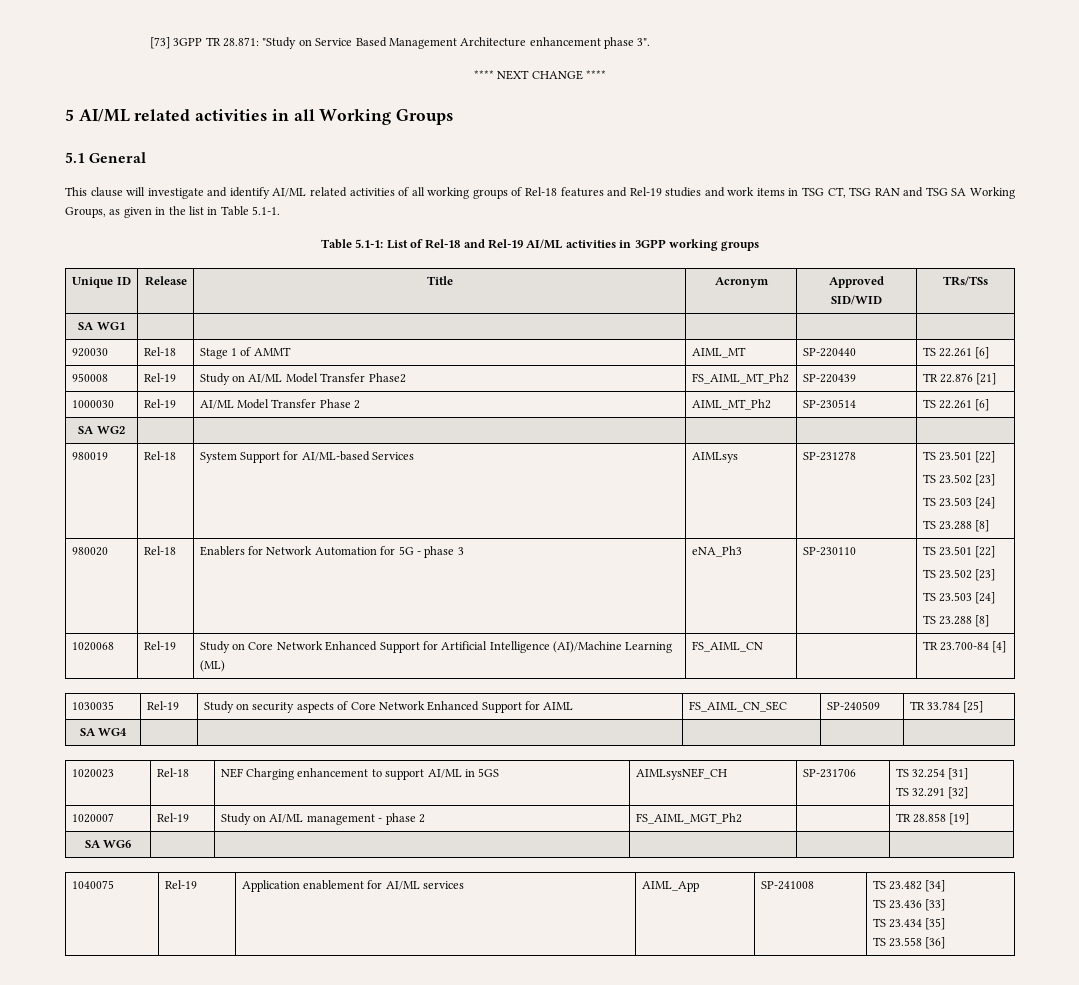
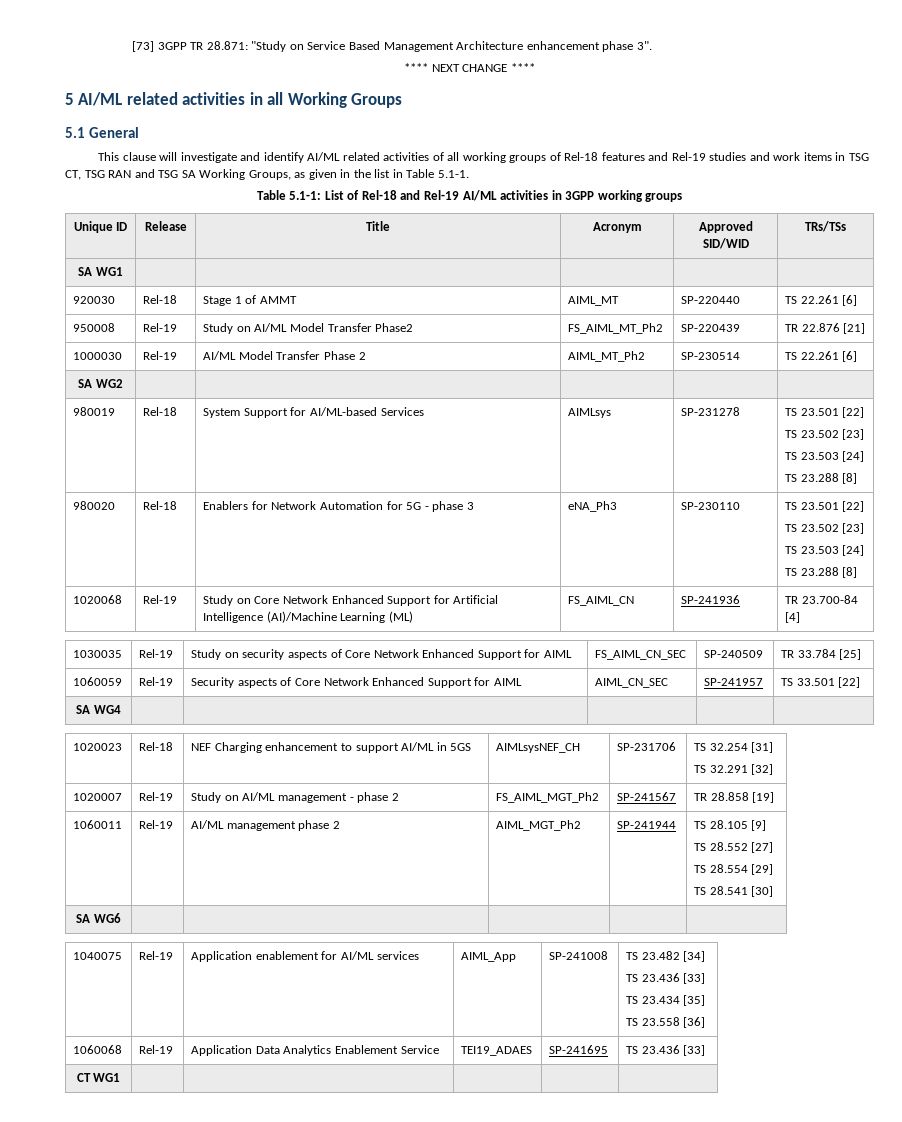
(763, 646) none -> [681,595,741,604] SP-241936
(984, 707) none -> [73,677,123,686] [139,677,174,686] [191,677,522,688] [595,678,669,688] [704,678,764,686] [781,677,861,688] // 1060059 | Rel-19 | Security aspects of Core Network Enhanced Support for AIML | AIML_CN_SEC | SP-241957 | TS 33.501 [22]
(742, 818) none -> [617,792,677,801] SP-241567
(970, 819) none -> [73,820,123,829] [139,820,174,829] [191,820,341,831] [496,820,582,831] [617,821,677,829] [694,820,767,831] [694,842,774,853] [694,864,774,875] [694,886,774,897] // 1060011 | Rel-19 | AI/ML management phase 2 | AIML_MGT_Ph2 | SP-241944 | TS 28.105 [9] // TS 28.552 [27] // TS 28.554 [29] // TS 28.541 [30]
(946, 943) none -> [73,1045,123,1054] [139,1045,174,1054] [191,1045,439,1056] [461,1046,533,1056] [549,1045,609,1054] [626,1045,706,1056] [76,1073,121,1082] // 1060068 | Rel-19 | Application Data Analytics Enablement Service | TEI19_ADAES | SP-241695 | TS 23.436 [33] // CT WG1 | | | | |

